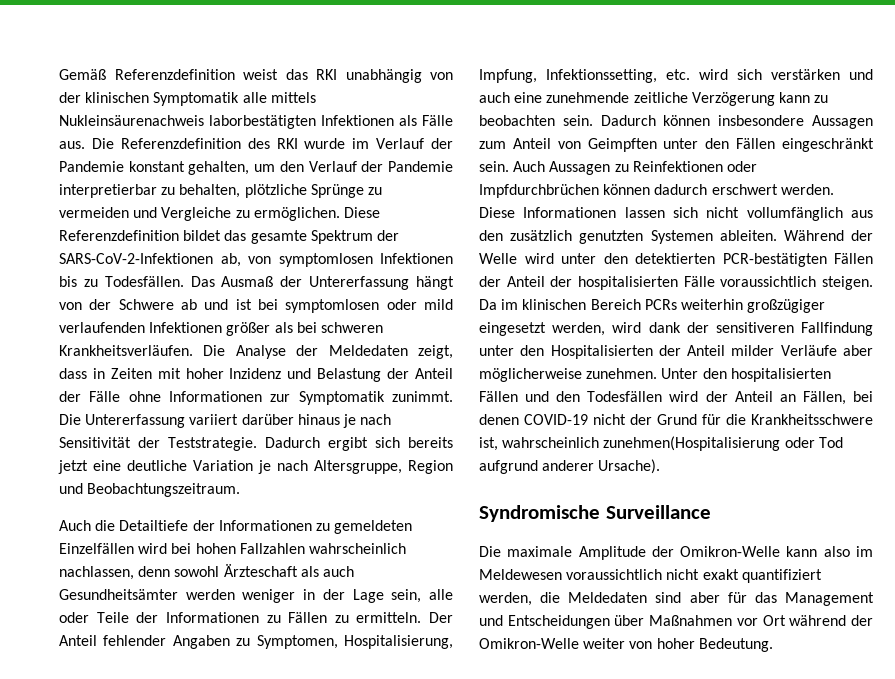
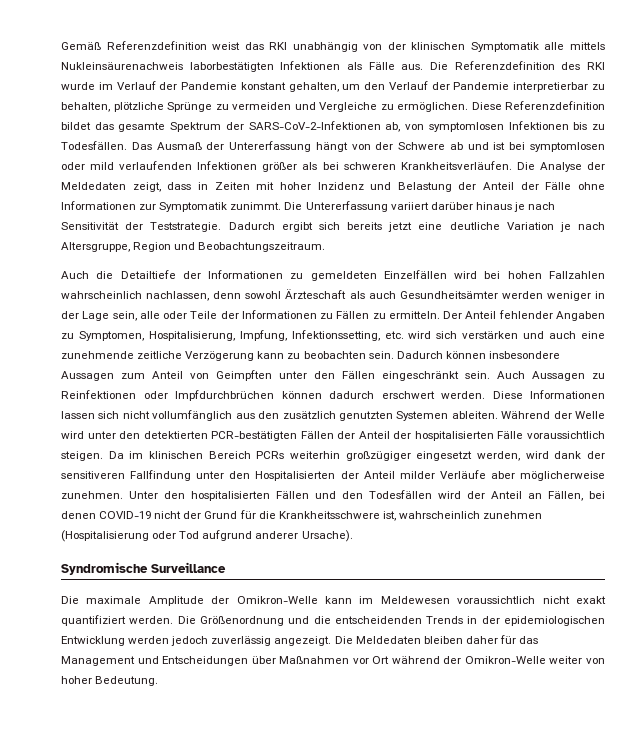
[603,436,781,451] zunehmen(Hospitalisierung -> [483,511,543,519] [61,530,149,542] zunehmen (Hospitalisierung
[823,546,850,557] also -> (352, 600) none
[479,592,720,606] werden, die Meldedaten sind aber -> [129,616,605,626] [61,636,498,646] werden. Die Größenordnung und die entscheidenden Trends in der epidemiologischen Entwicklung werden jedoch zuverlässig angezeigt. Die Meldedaten bleiben daher

